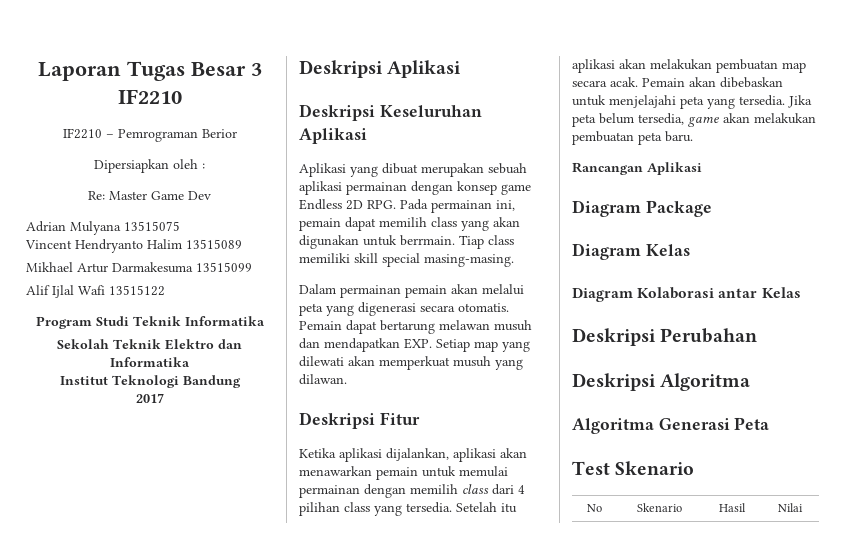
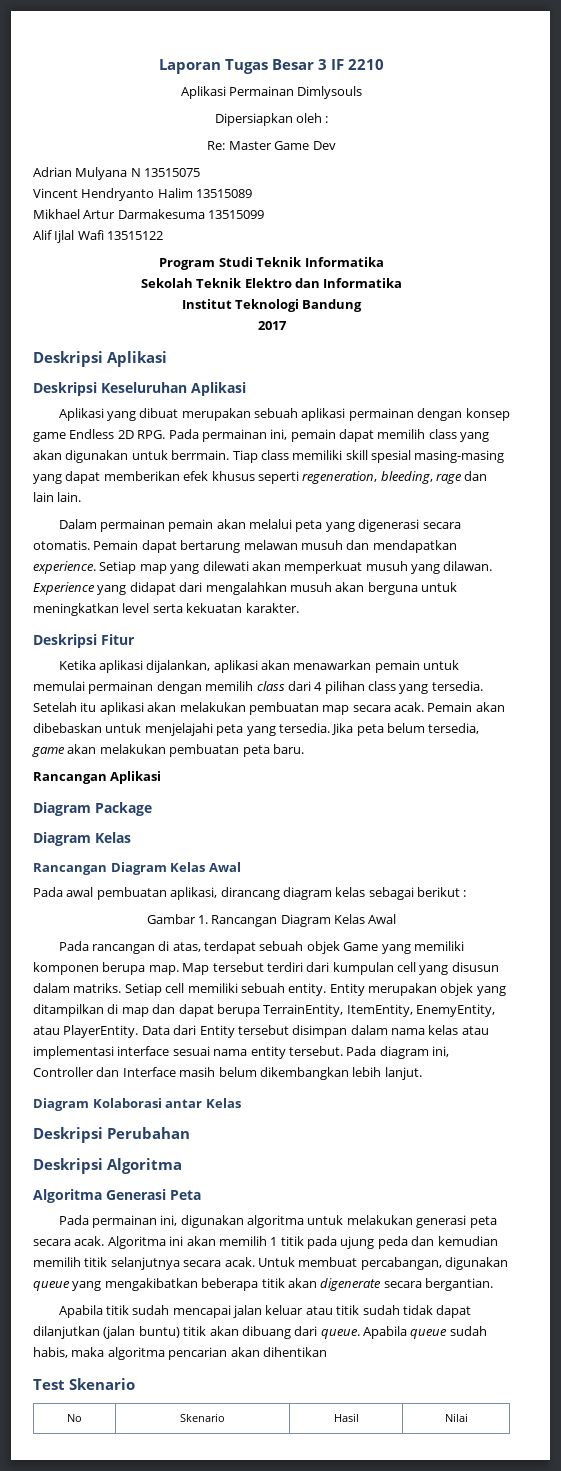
[117,89,182,104] [62,128,237,142] IF2210 // IF2210 – Pemrograman Berior -> [331,59,385,70] [180,86,363,99] IF 2210 // Aplikasi Permainan Dimlysouls
(121, 228) none -> [130,168,141,177] N
[382,253,514,267] special masing-masing. -> [371,450,505,463] [33,471,488,484] [33,492,82,502] spesial masing-masing yang dapat memberikan efek khusus seperti regeneration, bleeding, rage dan lain lain.
[404,338,432,349] EXP. -> [33,561,96,574] experience.
(347, 379) none -> [33,582,457,595] [33,603,299,616] Experience yang didapat dari mengalahkan musuh akan berguna untuk meningkatkan level serta kekuatan karakter.
(690, 250) none -> [33,862,241,875] [33,887,467,900] [146,914,397,927] [58,941,464,954] [33,962,499,975] [33,983,506,996] [33,1004,495,1017] [33,1025,489,1038] [33,1046,449,1059] [33,1067,422,1080] // Rancangan Diagram Kelas Awal // Pada awal pembuatan aplikasi, dirancang diagram kelas sebagai berikut : // Gambar 1. Rancangan Diagram Kelas Awal // Pada rancangan di atas, terdapat sebuah objek Game yang memiliki komponen berupa map. Map tersebut terdiri dari kumpulan cell yang disusun dalam matriks. Setiap cell memiliki sebuah entity. Entity merupakan objek yang ditampilkan di map dan dapat berupa TerrainEntity, ItemEntity, EnemyEntity, atau PlayerEntity. Data dari Entity tersebut disimpan dalam nama kelas atau implementasi interface sesuai nama entity tersebut. Pada diagram ini, Controller dan Interface masih belum dikembangkan lebih lanjut.
(770, 423) none -> [58,1215,497,1228] [33,1236,498,1249] [33,1257,508,1270] [33,1278,493,1291] [58,1305,472,1318] [33,1326,487,1339] [33,1347,327,1360] // Pada permainan ini, digunakan algoritma untuk melakukan generasi peta secara acak. Algoritma ini akan memilih 1 titik pada ujung peda dan kemudian memilih titik selanjutnya secara acak. Untuk membuat percabangan, digunakan queue yang mengakibatkan beberapa titik akan digenerate secara bergantian. // Apabila titik sudah mencapai jalan keluar atau titik sudah tidak dapat dilanjutkan (jalan buntu) titik akan dibuang dari queue. Apabila queue sudah habis, maka algoritma pencarian akan dihentikan

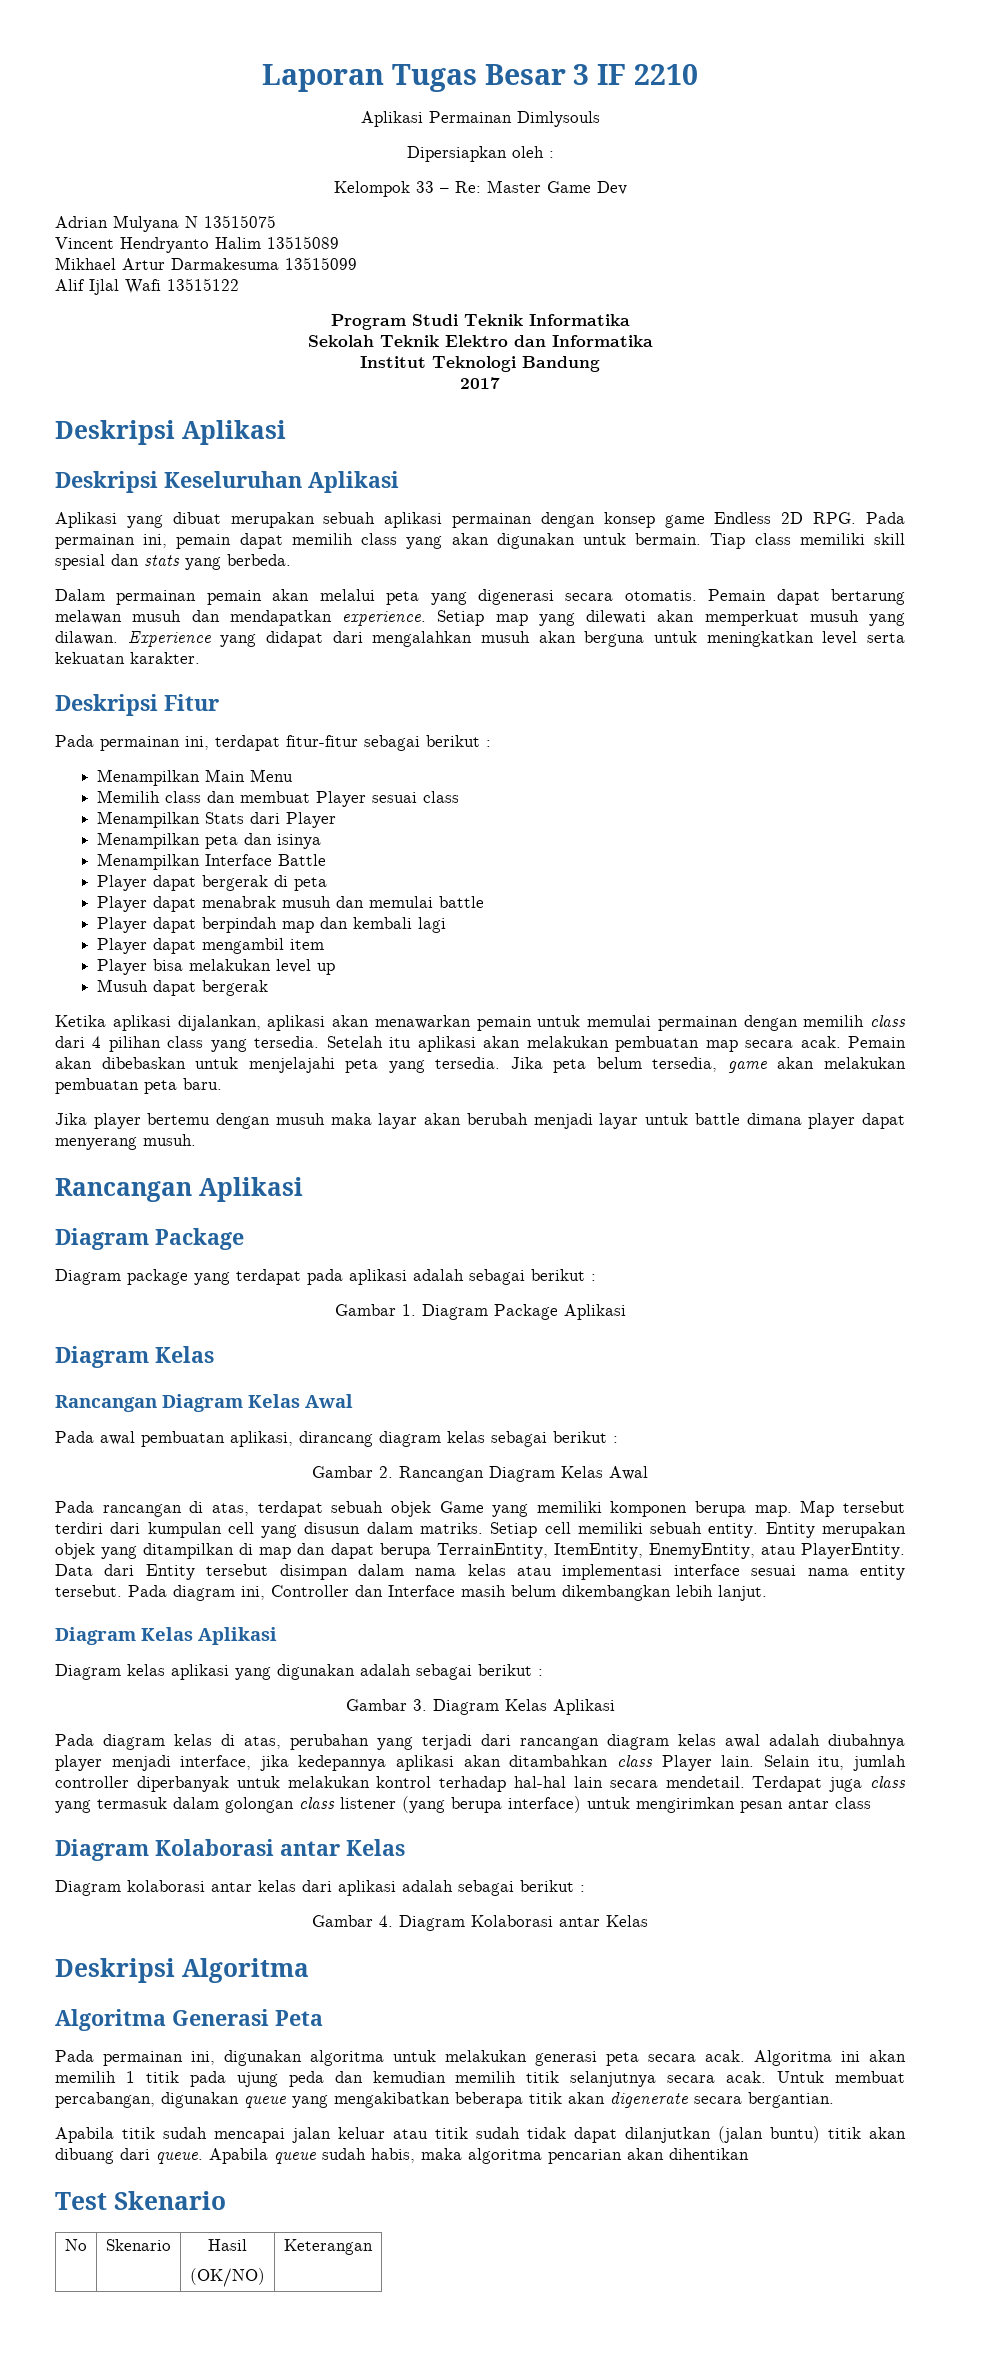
(329, 119) none -> [333,181,449,197] Kelompok 33 –
[171,450,230,460] berrmain. -> [635,533,702,545] bermain.
[414,450,505,463] [33,471,488,484] [33,492,82,502] masing-masing yang dapat memberikan efek khusus seperti regeneration, bleeding, rage dan lain lain. -> [111,554,291,570] dan stats yang berbeda.
(135, 639) none -> [55,735,491,751] [96,769,293,786] [96,790,459,807] [96,811,336,828] [96,832,321,849] [96,853,326,870] [96,875,327,891] [96,896,484,912] [96,917,446,933] [96,938,324,954] [96,959,335,975] [96,979,268,996] // Pada permainan ini, terdapat fitur-fitur sebagai berikut : // Menampilkan Main Menu // Memilih class dan membuat Player sesuai class // Menampilkan Stats dari Player // Menampilkan peta dan isinya // Menampilkan Interface Battle // Player dapat bergerak di peta // Player dapat menabrak musuh dan memulai battle // Player dapat berpindah map dan kembali lagi // Player dapat mengambil item // Player bisa melakukan level up // Musuh dapat bergerak
[33,771,162,784] [33,802,152,816] Rancangan Aplikasi // Diagram Package -> [55,1113,906,1129] [55,1134,196,1150] [55,1177,303,1202] [55,1228,244,1250] [55,1269,596,1285] [334,1304,626,1320] Jika player bertemu dengan musuh maka layar akan berubah menjadi layar untuk battle dimana player dapat menyerang musuh. // Rancangan Aplikasi // Diagram Package // Diagram package yang terdapat pada aplikasi adalah sebagai berikut : // Gambar 1. Diagram Package Aplikasi
[197,915,208,924] 1. -> [379,1466,393,1478] 2.
[92,1098,241,1108] [33,1127,190,1143] Kolaborasi antar Kelas // Deskripsi Perubahan -> [141,1627,277,1645] [55,1664,543,1680] [345,1699,615,1715] [55,1734,905,1750] [55,1755,907,1771] [55,1776,907,1792] [55,1796,871,1813] [55,1839,405,1861] [55,1880,585,1896] [312,1915,648,1931] Kelas Aplikasi // Diagram kelas aplikasi yang digunakan adalah sebagai berikut : // Gambar 3. Diagram Kelas Aplikasi // Pada diagram kelas di atas, perubahan yang terjadi dari rancangan diagram kelas awal adalah diubahnya player menjadi interface, jika kedepannya aplikasi akan ditambahkan class Player lain. Selain itu, jumlah controller diperbanyak untuk melakukan kontrol terhadap hal-hal lain secara mendetail. Terdapat juga class yang termasuk dalam golongan class listener (yang berupa interface) untuk mengirimkan pesan antar class // Diagram Kolaborasi antar Kelas // Diagram kolaborasi antar kelas dari aplikasi adalah sebagai berikut : // Gambar 4. Diagram Kolaborasi antar Kelas
[444,1413,468,1422] | Nilai -> [190,2268,265,2287] [284,2239,373,2255] // (OK/NO) | Keterangan

